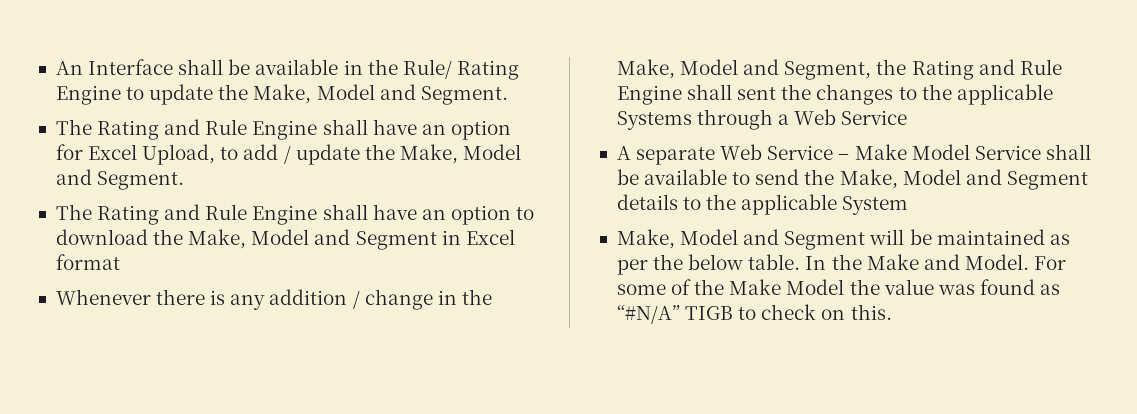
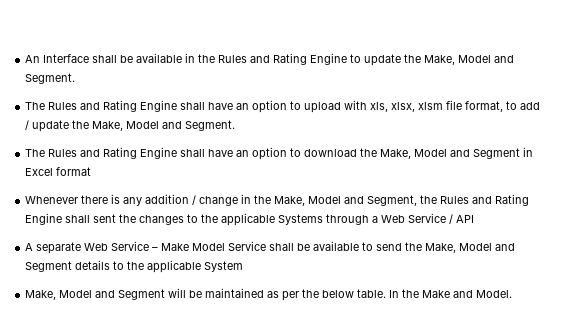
[402,59,452,79] Rule/ -> [218,55,271,63] Rules and
[97,119,511,140] [55,144,216,165] Rating and Rule Engine shall have an option for Excel Upload, -> [48,100,504,113] Rules and Rating Engine shall have an option to upload with xls, xlsx, xlsm file format,
[97,204,248,225] Rating and Rule -> [48,147,138,159] Rules and Rating
[911,59,1062,80] Rating and Rule -> [440,194,530,206] Rules and Rating
(908, 117) none -> [449,214,475,224] / API
[1034,256,1067,270] [616,279,1061,295] [616,304,892,324] For some of the Make Model the value was found as “#N/A” TIGB to check on this. -> (513, 294) none

